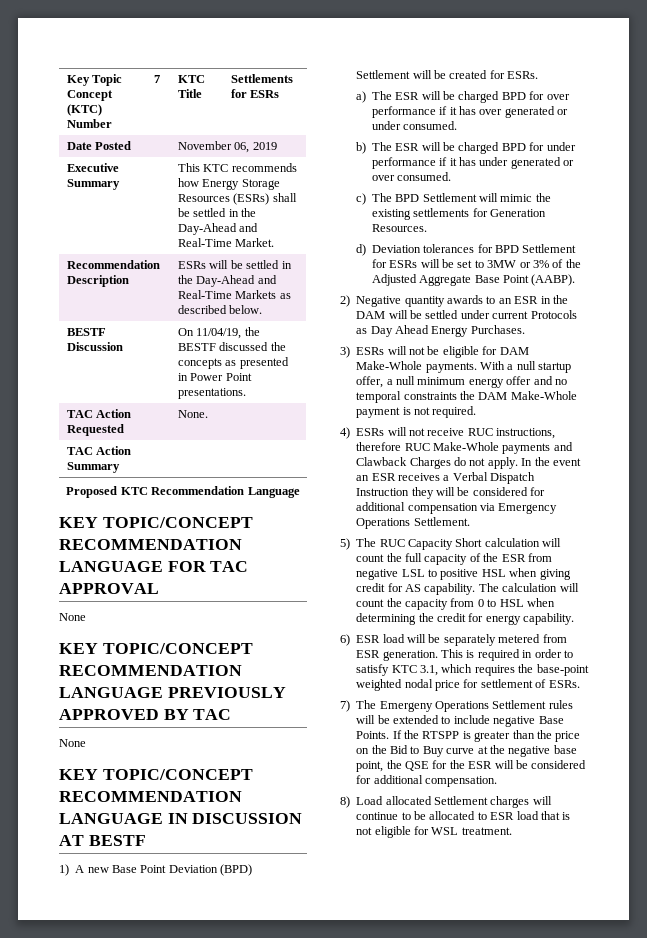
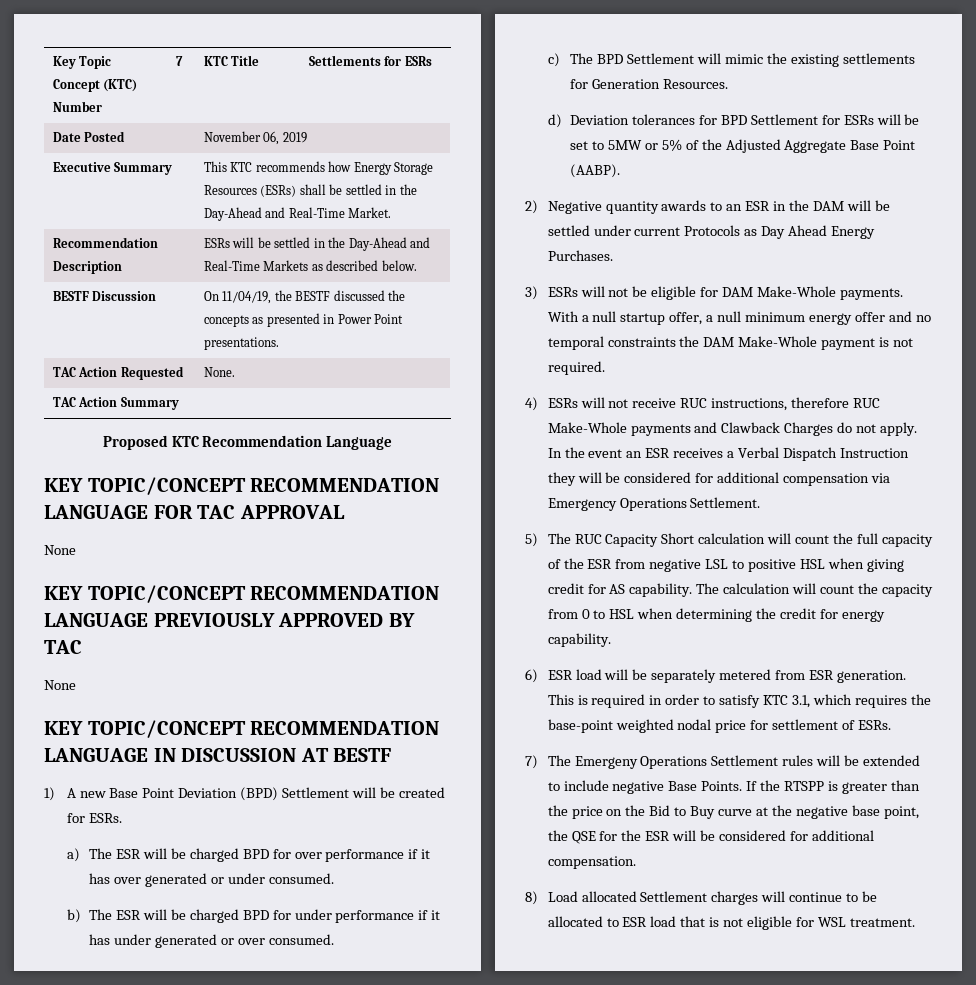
[487,260,549,268] 3MW or 3% -> [607,139,682,151] 5MW or 5%

